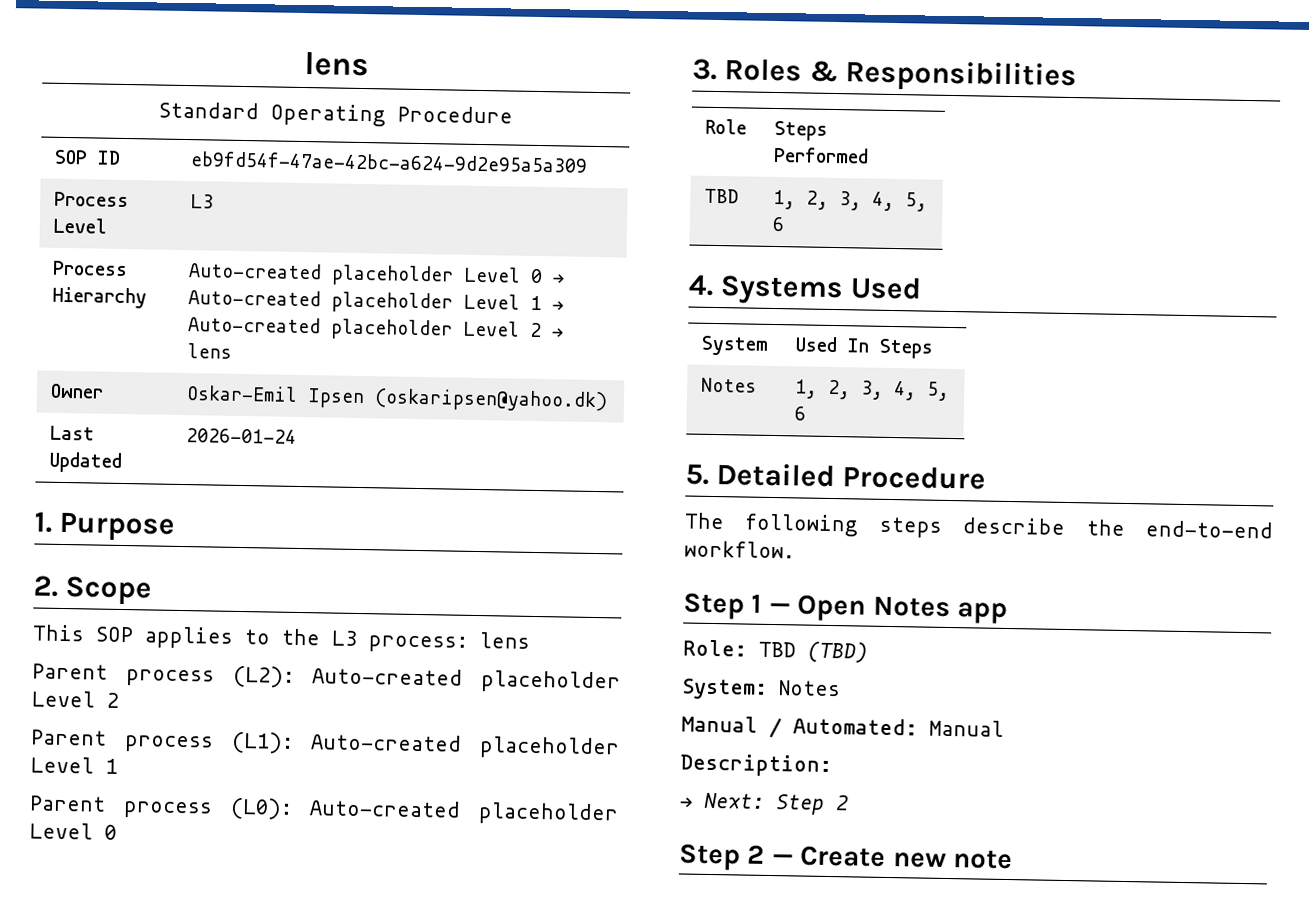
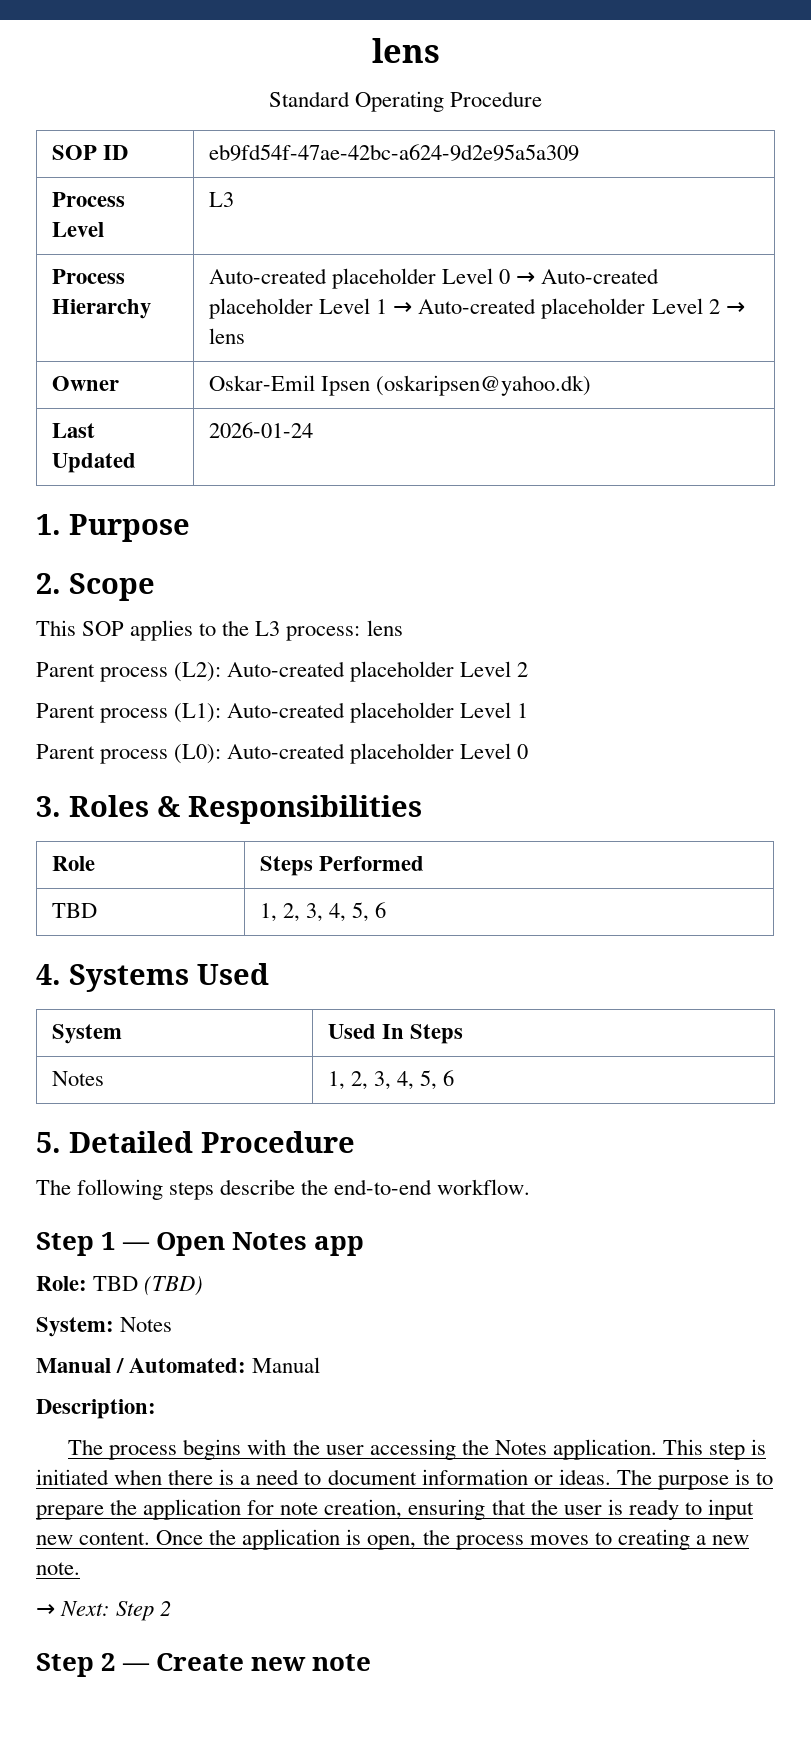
(832, 765) none -> [68,1439,767,1460] [36,1469,774,1490] [36,1499,754,1520] [36,1529,749,1550] [36,1562,80,1575] // The process begins with the user accessing the Notes application. This step is initiated when there is a need to document information or ideas. The purpose is to prepare the application for note creation, ensuring that the user is ready to input new content. Once the application is open, the process moves to creating a new note.

